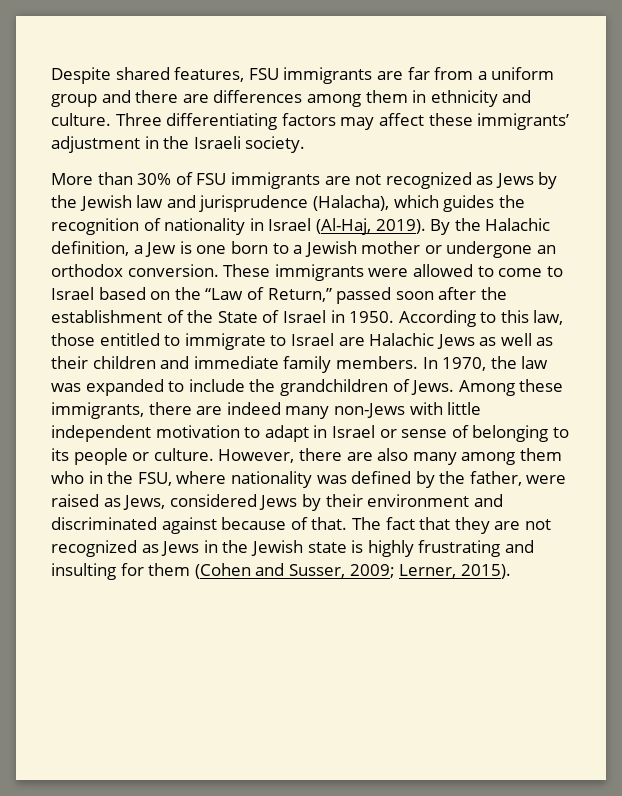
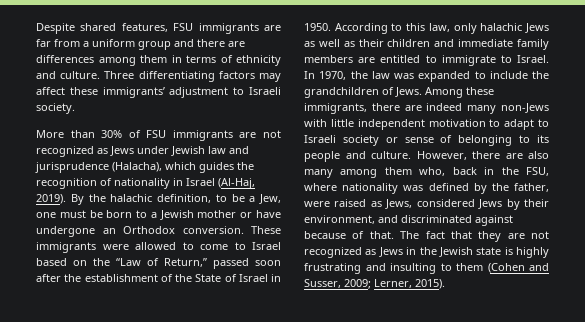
(427, 96) none -> [186,55,233,63] terms of
[144,136,190,149] in the -> [233,87,245,95] to
[538,172,558,189] [51,195,77,208] by the -> [137,146,169,154] under
[485,218,551,231] [51,241,227,257] Halachic definition, a Jew is one -> [110,194,281,204] [36,210,103,218] halachic definition, to be a Jew, one must be
(442, 249) none -> [255,210,281,218] have
[51,264,123,277] orthodox -> [123,226,175,234] Orthodox
[51,333,435,350] those entitled to immigrate to Israel are Halachic -> [453,23,523,34] only halachic
[335,356,418,369] members. -> [304,55,549,66] members are entitled to immigrate to Israel.
[313,425,375,438] in Israel -> [538,119,549,127] [304,135,379,146] to Israeli society
[132,452,150,461] or -> [345,151,366,159] and
[51,471,84,484] who -> [419,167,477,176] who, back
[367,494,470,507] environment -> [304,215,375,224] environment,
[120,563,144,576] for -> [440,263,452,271] to

